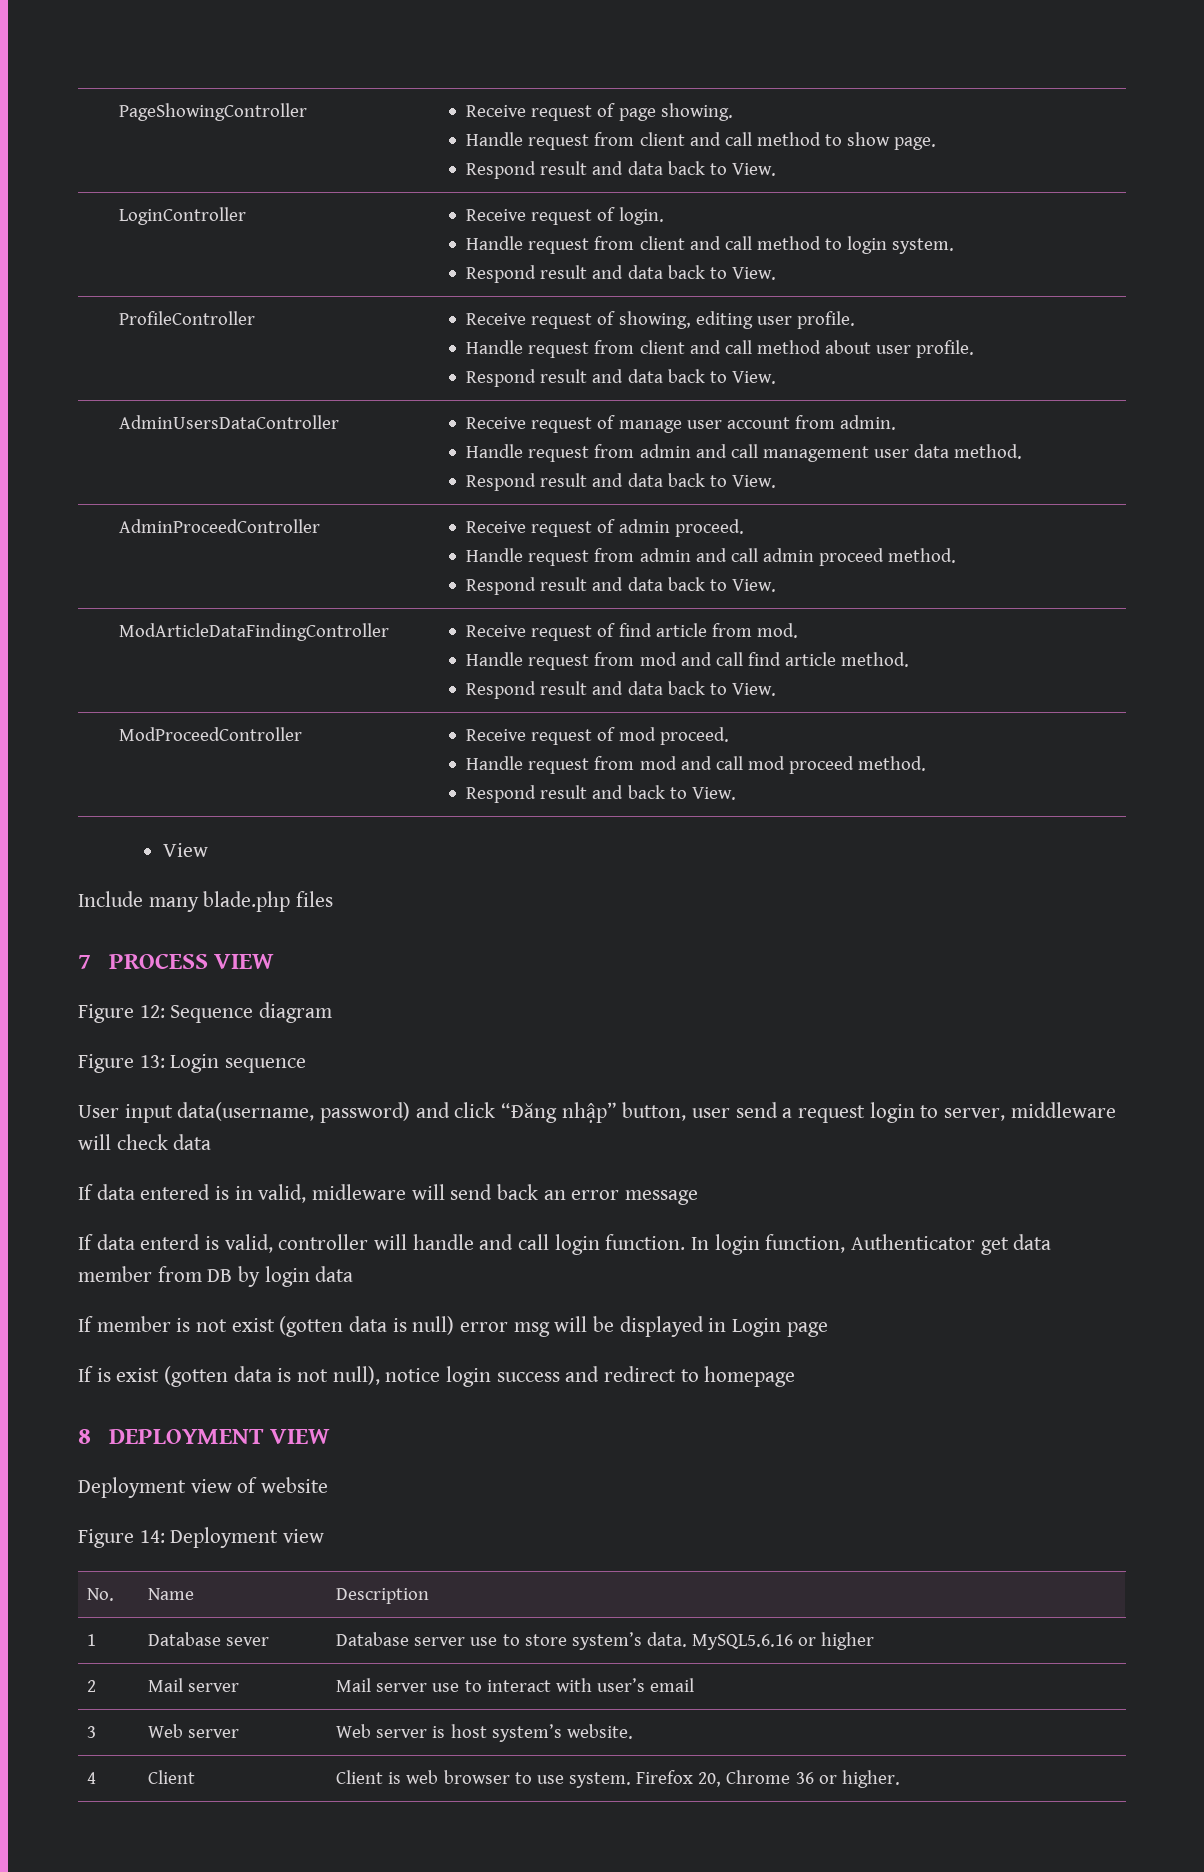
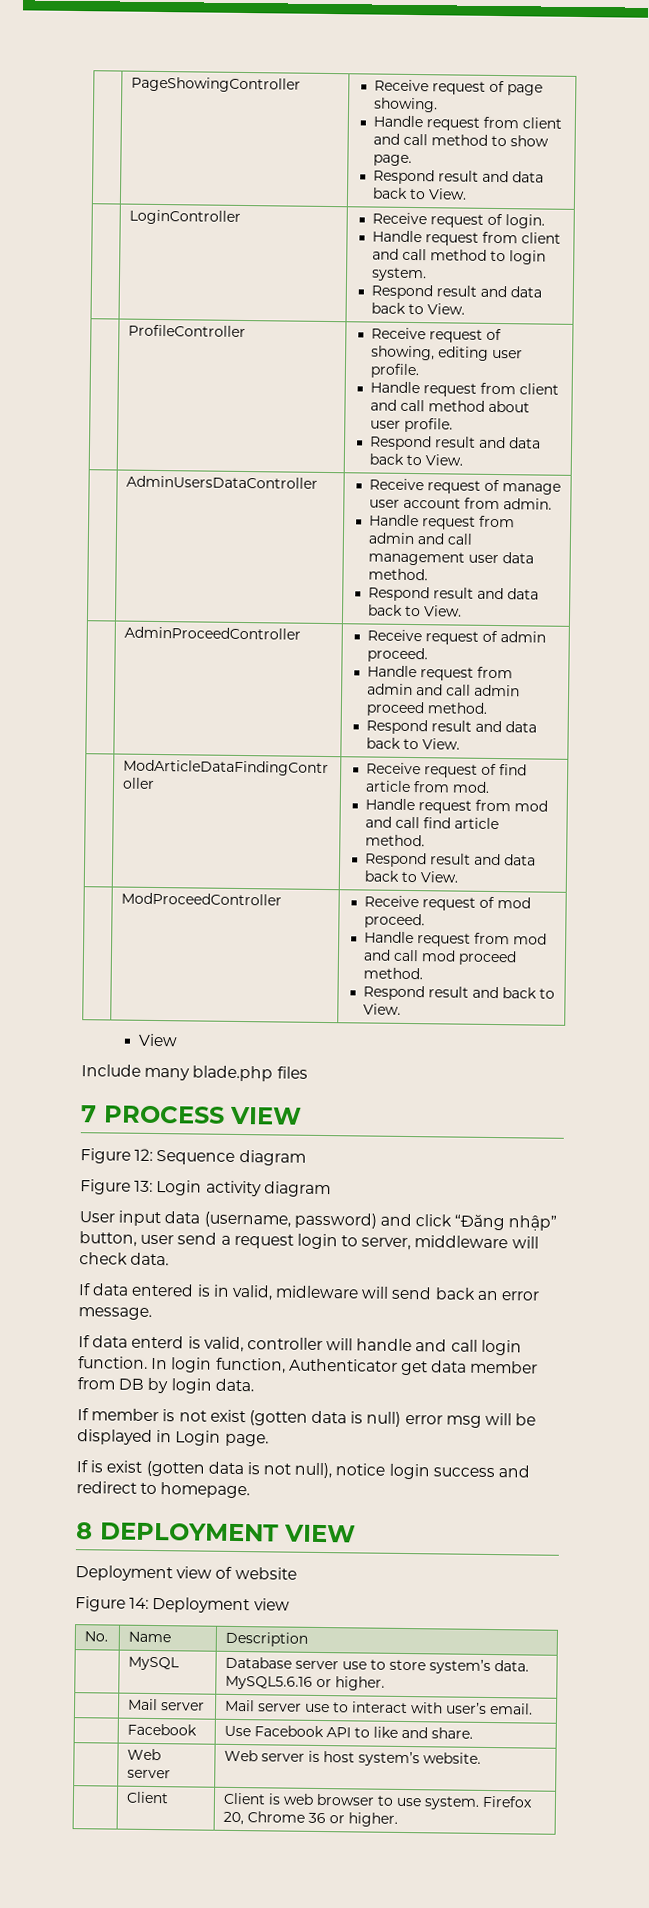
[225,1058,307,1073] sequence -> [205,1180,331,1198] activity diagram
[177,1102,315,1121] data(username, -> [164,1211,291,1228] data (username,
[173,1134,212,1150] data -> [130,1252,170,1266] data.
[625,1190,699,1205] message -> [78,1307,152,1320] message.
[315,1266,354,1282] data -> [214,1378,254,1392] data.
[786,1322,828,1337] page -> [224,1433,269,1447] page.
[704,1366,796,1387] homepage -> [160,1482,251,1499] homepage.
[87,1634,97,1646] [148,1632,270,1646] 1 | Database sever -> [128,1656,181,1671] | MySQL
[821,1632,875,1650] [87,1680,97,1692] higher // 2 -> [335,1676,386,1691] higher. //
[650,1678,695,1692] [87,1726,97,1738] email // 3 -> [489,1703,534,1715] [127,1723,198,1736] [224,1725,474,1739] email. // | Facebook | Use Facebook API to like and share. //
[87,1772,97,1784] 4 -> (482, 1758) none

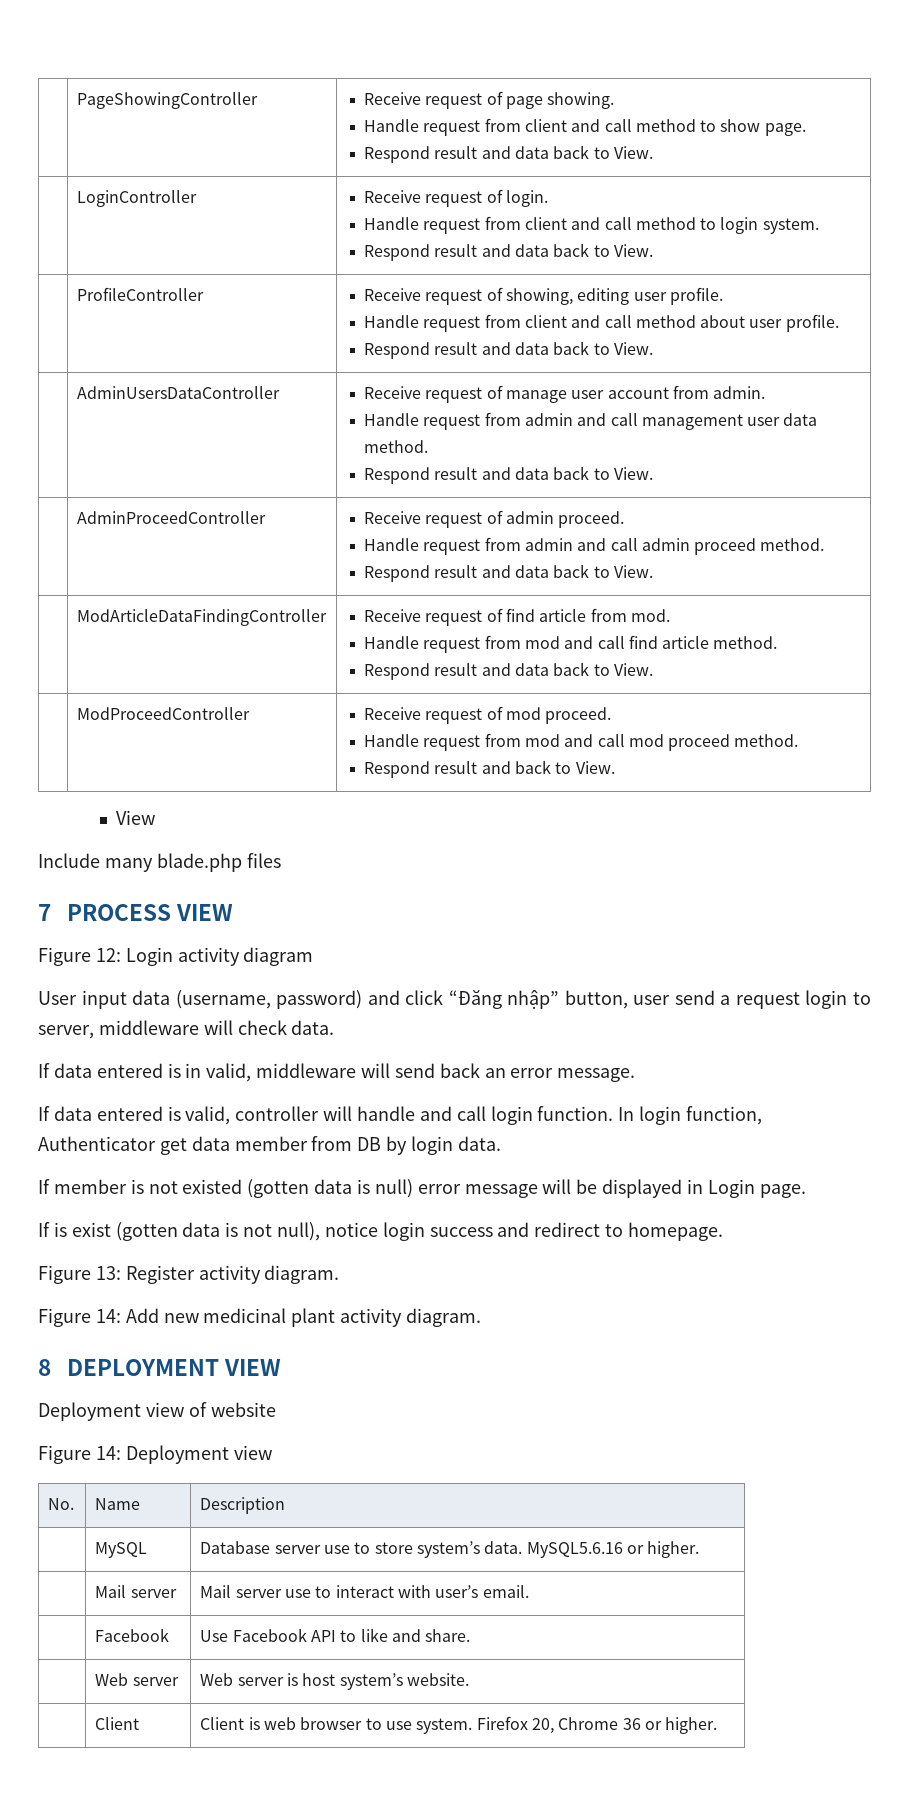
[156,1149,306,1166] [80,1179,154,1195] Sequence diagram // Figure 13: -> (121, 955) none
[275,1285,360,1299] midleware -> [256,1063,357,1078] middleware
[131,1335,185,1349] enterd -> [96,1106,163,1121] entered
[209,1409,246,1423] exist -> [182,1179,243,1194] existed
[445,1415,482,1428] msg -> [464,1184,538,1198] message
(251, 1490) none -> [38,1265,340,1284] [38,1308,482,1327] // Figure 13: Register activity diagram. // Figure 14: Add new medicinal plant activity diagram.

